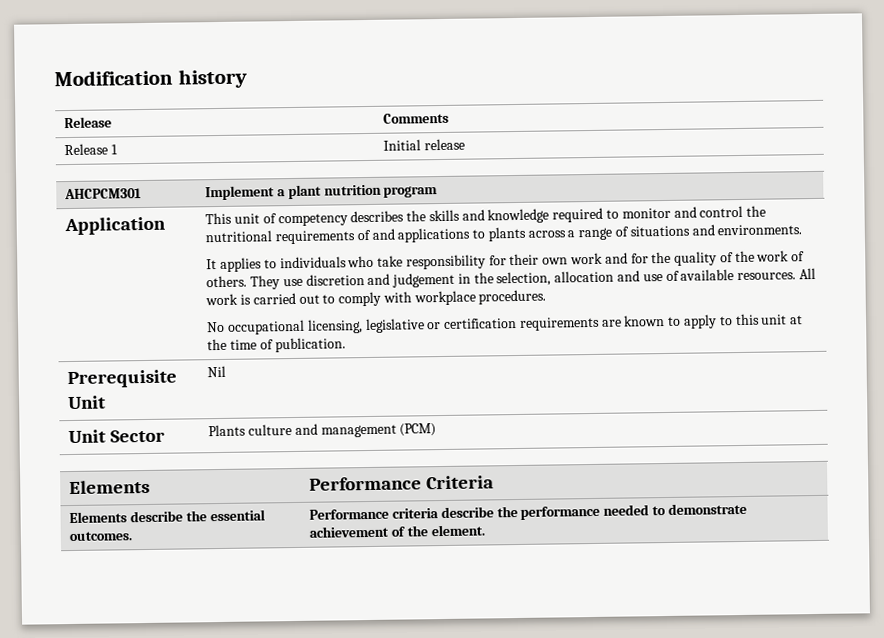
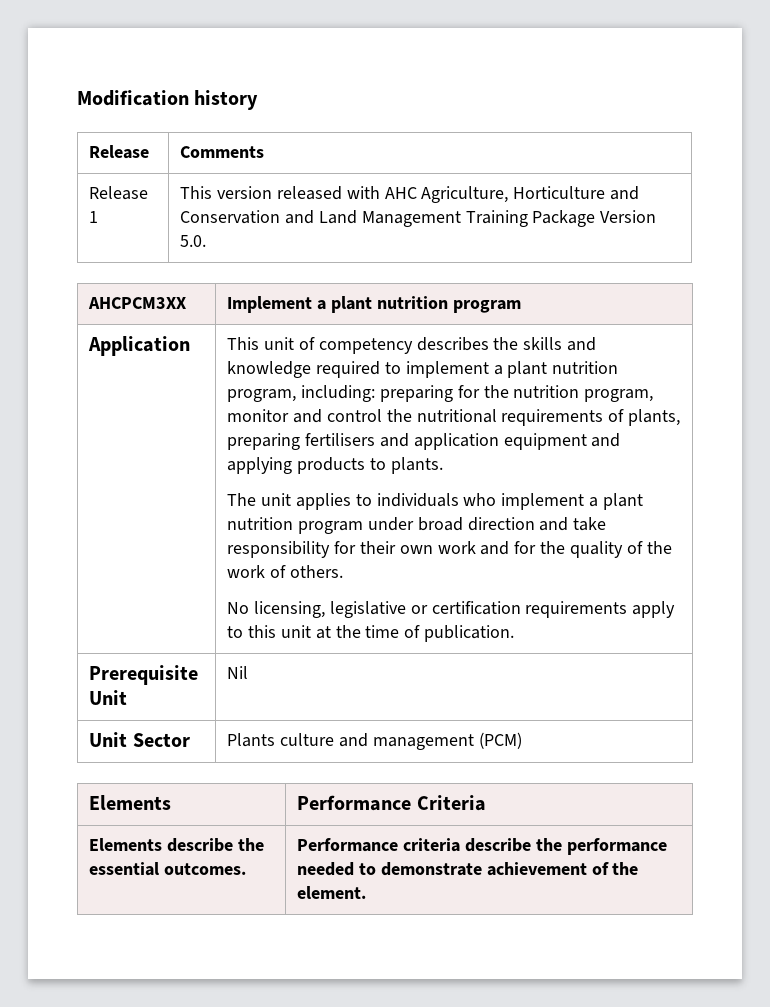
[383,138,466,151] [64,188,143,200] Initial release // AHCPCM301 -> [180,186,640,203] [180,210,657,227] [180,235,207,247] [88,297,187,309] This version released with AHC Agriculture, Horticulture and Conservation and Land Management Training Package Version 5.0. // AHCPCM3XX
(620, 214) none -> [405,361,619,378] [227,385,654,402] implement a plant nutrition program, including: preparing for the nutrition program,
[371,224,803,243] [206,255,375,272] and applications to plants across a range of situations and environments. // It applies to individuals who -> [628,409,681,426] [227,433,621,450] [227,457,443,474] [227,493,644,510] [227,517,569,534] plants, preparing fertilisers and application equipment and applying products to plants. // The unit applies to individuals who implement a plant nutrition program under broad direction and
[250,267,816,290] [205,289,547,307] They use discretion and judgement in the selection, allocation and use of available resources. All work is carried out to comply with workplace procedures. -> (343, 571) none
[228,319,306,335] occupational -> (250, 608) none
[601,315,682,327] are known to -> (628, 609) none

